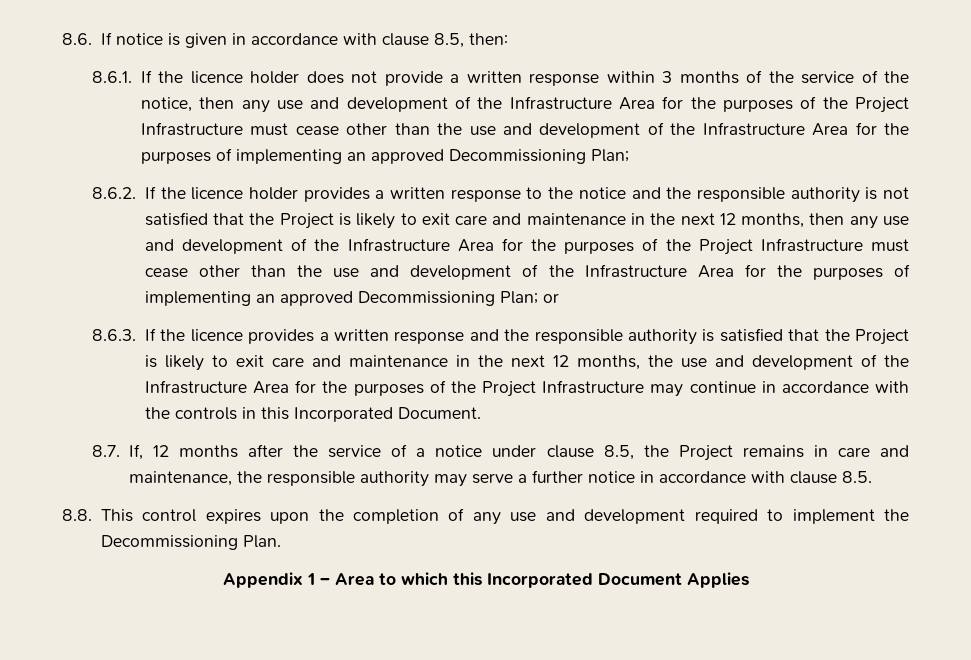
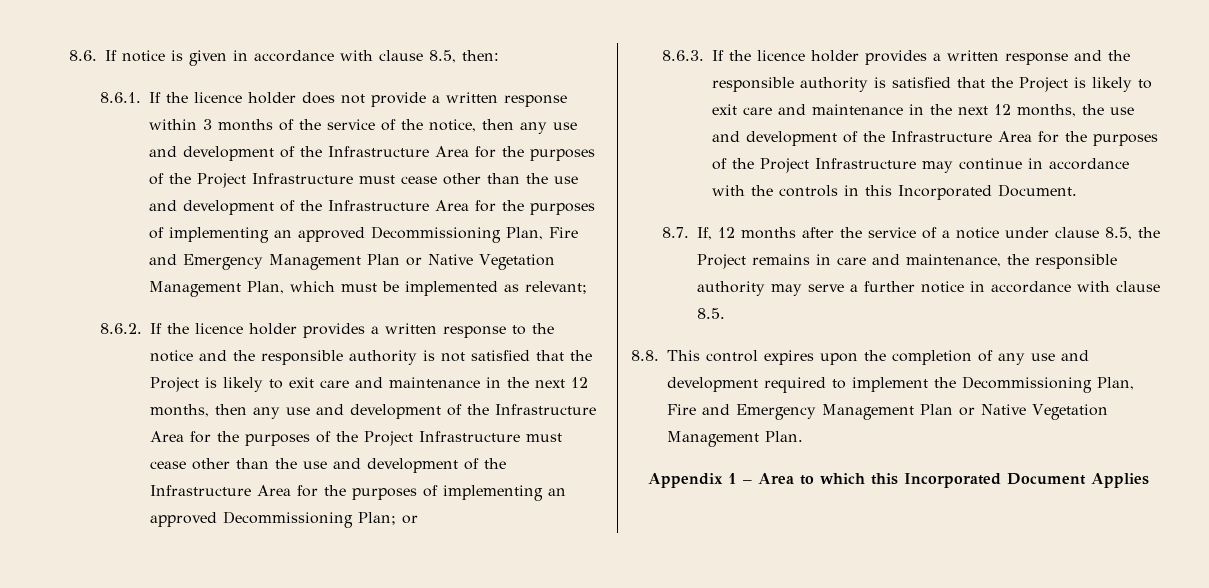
[590,149,629,162] Plan; -> [506,227,579,240] [149,254,556,270] [149,281,588,297] Plan, Fire and Emergency Management Plan or Native Vegetation Management Plan, which must be implemented as relevant;
(243, 335) none -> [811,50,860,62] holder
(238, 542) none -> [1097,377,1134,390] [667,404,1108,420] [667,431,759,447] Plan, Fire and Emergency Management Plan or Native Vegetation Management

